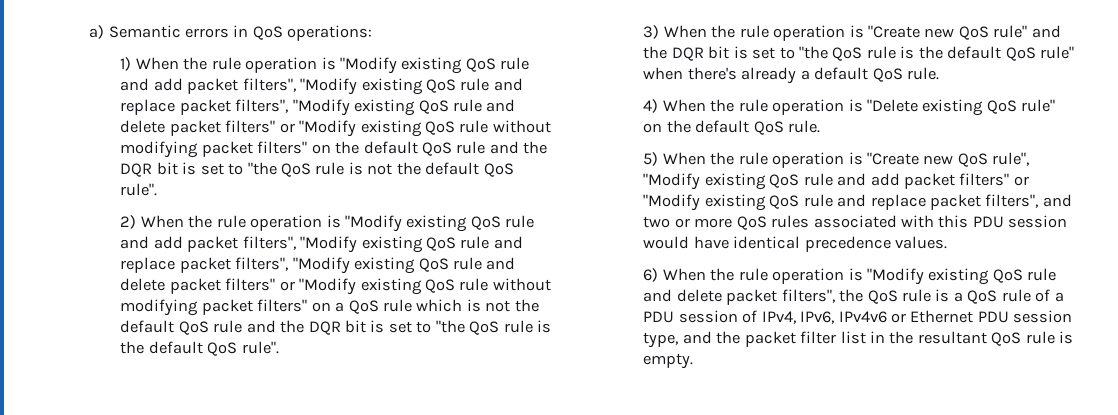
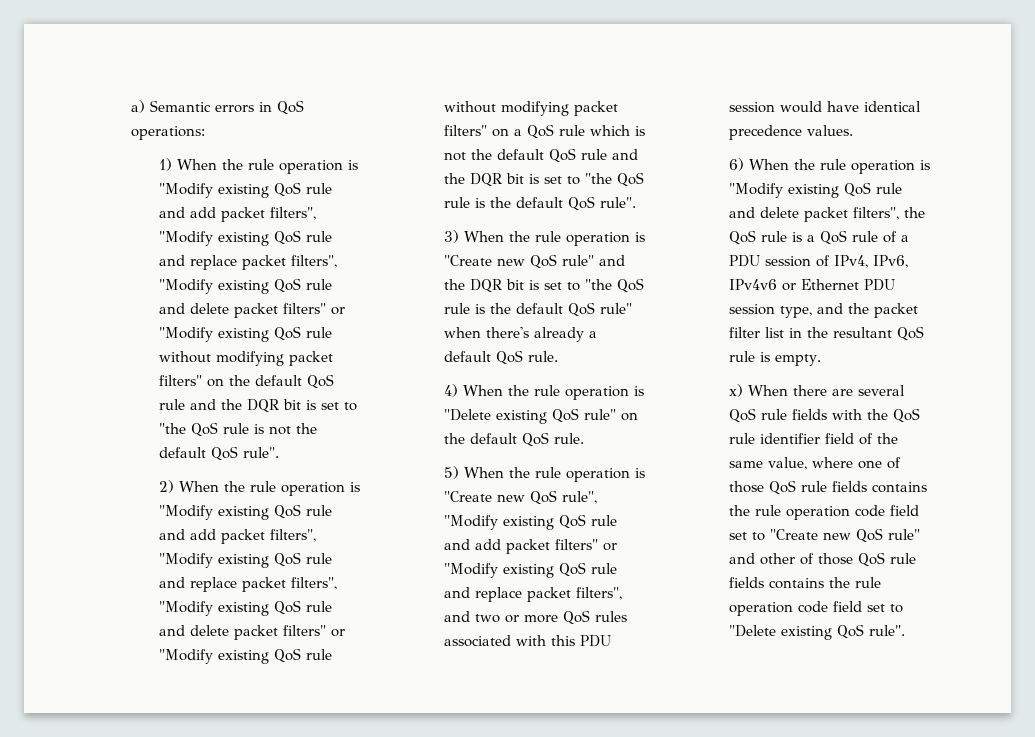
(694, 361) none -> [729,384,906,397] [729,408,921,423] [729,433,899,445] [729,457,902,470] [729,480,928,495] [729,505,920,520] [729,528,921,543] [729,552,917,567] [729,577,882,589] [729,601,904,616] [729,624,906,640] // x) When there are several QoS rule fields with the QoS rule identifier field of the same value, where one of those QoS rule fields contains the rule operation code field set to "Create new QoS rule" and other of those QoS rule fields contains the rule operation code field set to "Delete existing QoS rule".

